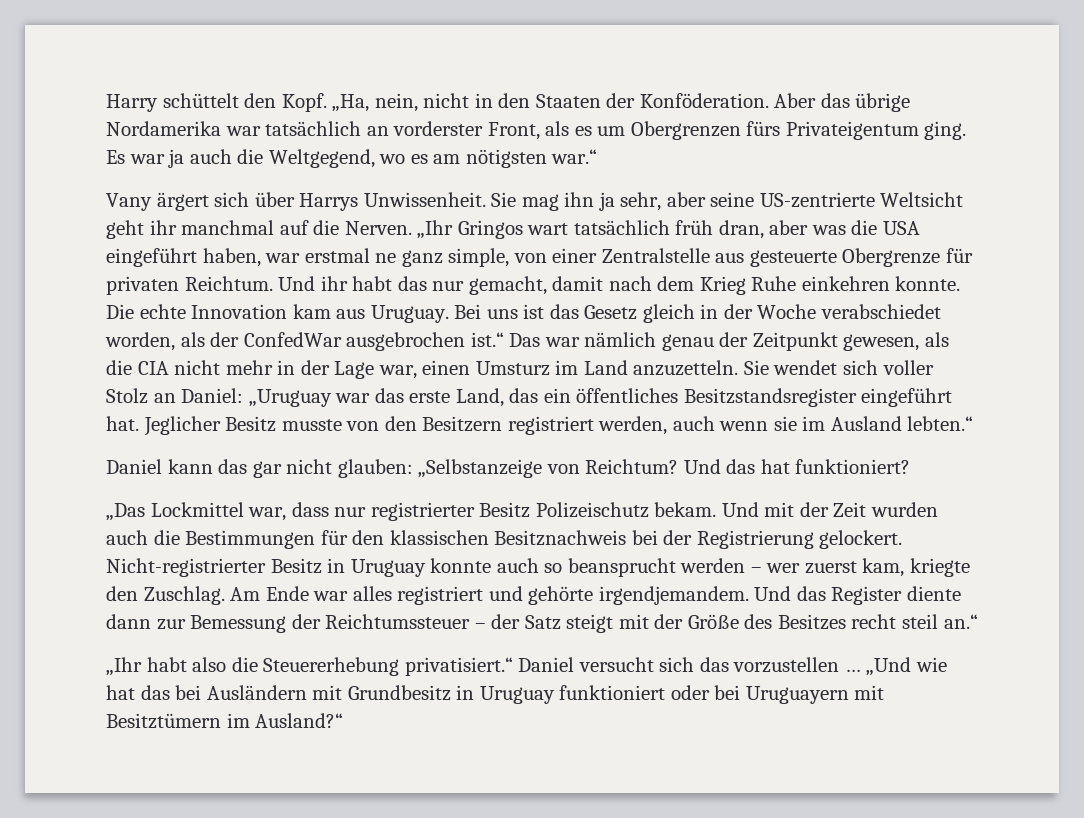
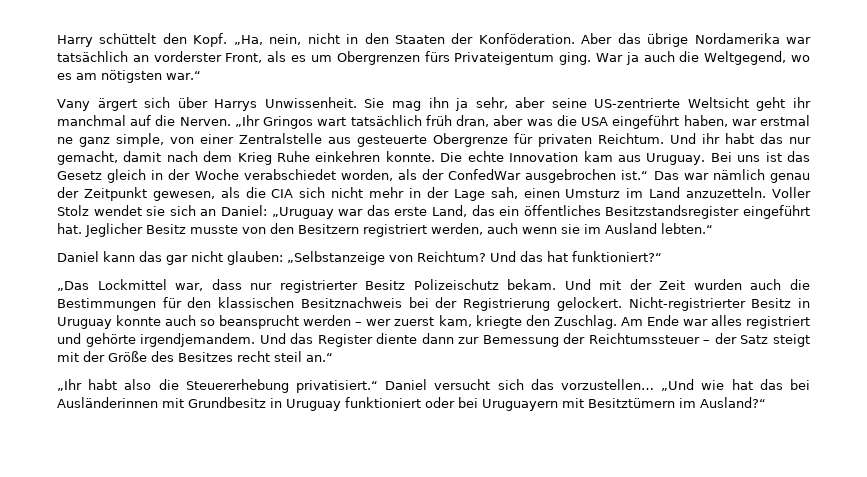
[106,150,165,164] Es war -> [595,53,623,62] War
(169, 368) none -> [299,187,326,198] sich
[378,365,417,379] war, -> [490,187,518,199] sah,
[743,360,934,375] [106,388,148,404] Sie wendet sich voller Stolz -> [772,187,812,198] [57,205,196,216] Voller Stolz wendet sie sich
[795,459,911,474] funktioniert? -> [572,251,662,262] funktioniert?“
[733,657,861,673] vorzustellen … -> [561,379,654,390] vorzustellen…
[206,685,307,700] Ausländern -> [57,397,158,408] Ausländerinnen

